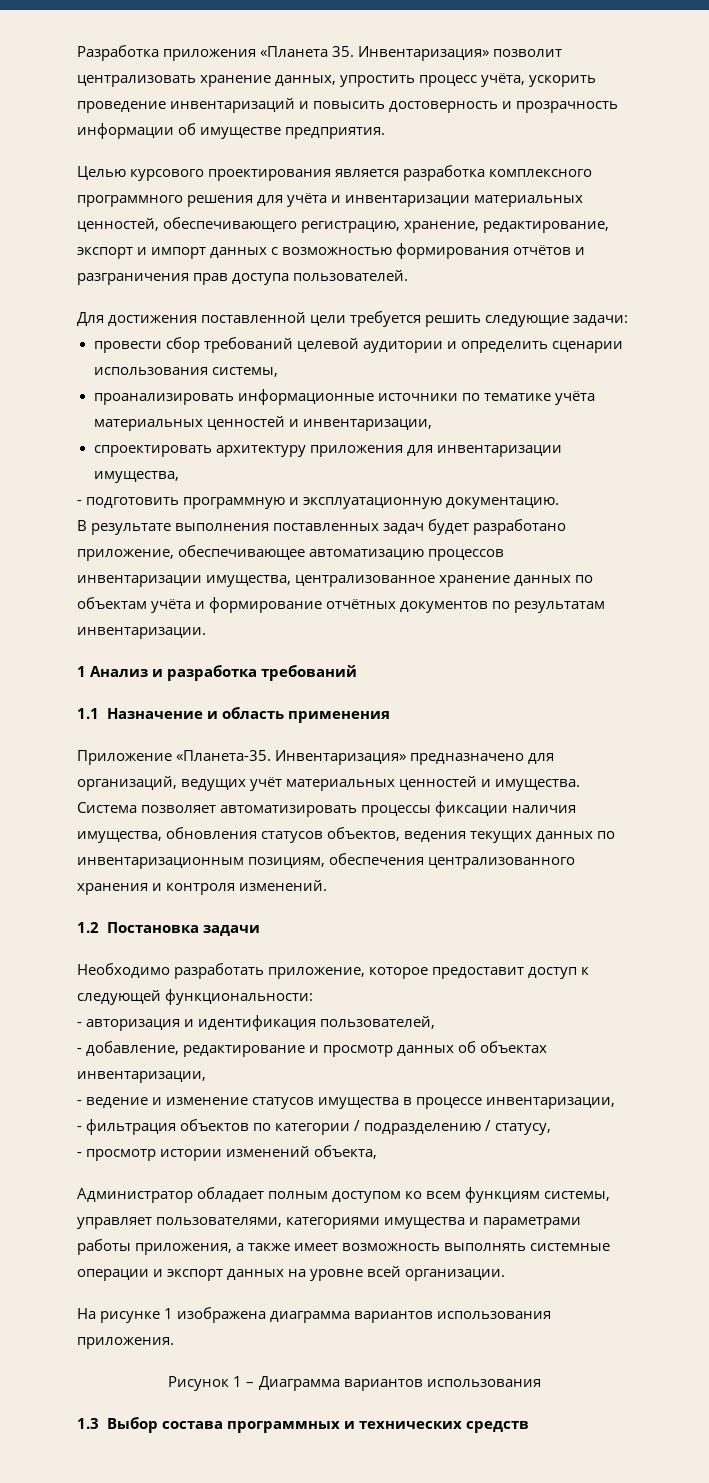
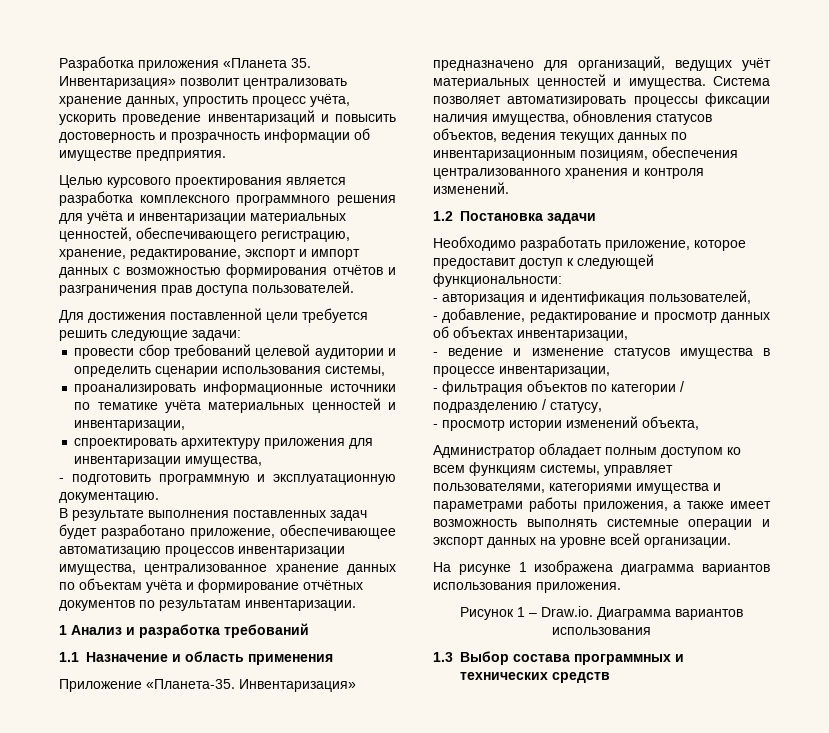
(255, 1384) none -> [541,606,593,617] Draw.io.

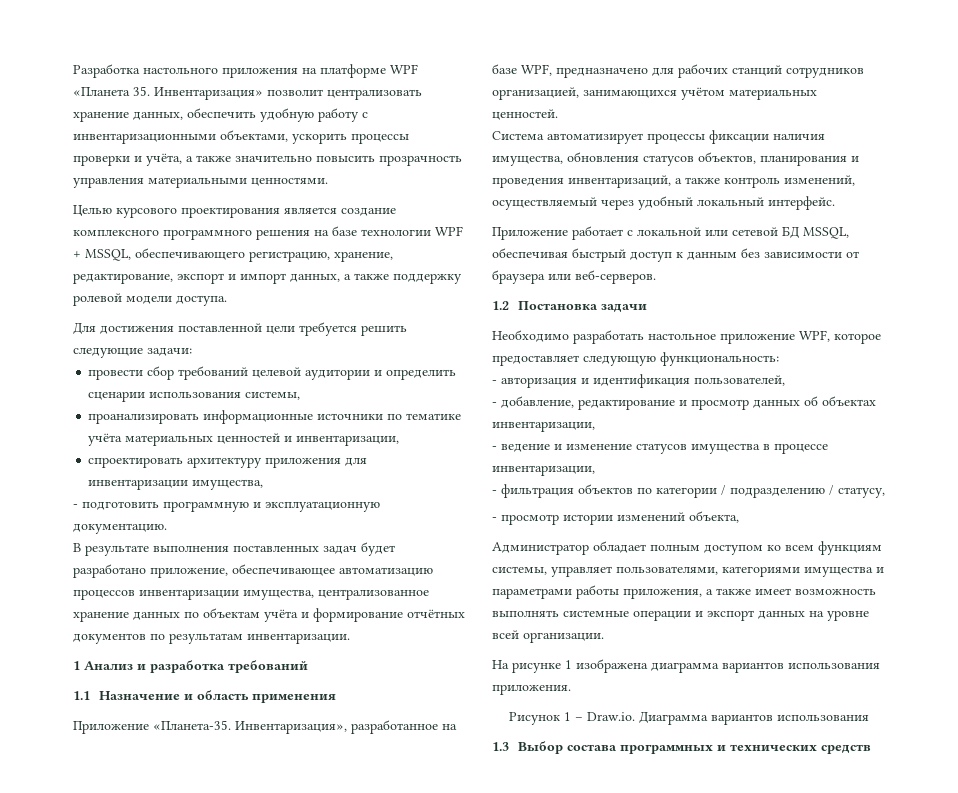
[138,60,219,71] приложения -> [143,64,418,78] настольного приложения на платформе WPF
[183,94,350,107] [59,110,396,125] [59,128,370,143] [59,150,226,161] упростить процесс учёта, ускорить проведение инвентаризаций и повысить достоверность и прозрачность информации об имуществе предприятия. -> [187,108,368,122] [73,130,409,144] [73,153,462,166] [73,177,328,188] обеспечить удобную работу с инвентаризационными объектами, ускорить процессы проверки и учёта, а также значительно повысить прозрачность управления материальными ценностями.
[59,191,133,206] разработка -> [341,208,396,216] создание
[59,211,346,224] [59,227,132,242] для учёта и инвентаризации материальных ценностей, -> [314,226,463,236] [73,249,131,261] на базе технологии WPF + MSSQL,
[59,264,396,278] [59,281,354,296] данных с возможностью формирования отчётов и разграничения прав доступа пользователей. -> [290,273,462,284] [73,293,227,306] данных, а также поддержку ролевой модели доступа.
[239,679,356,692] [433,56,771,71] [433,74,770,89] [433,96,627,107] Инвентаризация» предназначено для организаций, ведущих учёт материальных ценностей и имущества. Система позволяет автоматизировать -> [235,720,457,734] [492,64,864,78] [492,87,817,100] [492,109,558,120] [492,131,643,144] Инвентаризация», разработанное на базе WPF, предназначено для рабочих станций сотрудников организацией, занимающихся учётом материальных ценностей. // Система автоматизирует
[501,132,687,143] [433,146,738,161] [433,168,704,179] [433,182,509,194] ведения текущих данных по инвентаризационным позициям, обеспечения централизованного хранения и контроля изменений. -> [760,155,859,166] [492,175,855,188] [492,196,835,210] [492,226,849,240] [492,248,859,262] [492,270,656,284] планирования и проведения инвентаризаций, а также контроль изменений, осуществляемый через удобный локальный интерфейс. // Приложение работает с локальной или сетевой БД MSSQL, обеспечивая быстрый доступ к данным без зависимости от браузера или веб-серверов.
[605,240,746,251] [433,254,654,269] [433,273,562,287] приложение, которое предоставит доступ к следующей функциональности: -> [648,330,881,344] [492,352,779,366] настольное приложение WPF, которое предоставляет следующую функциональность:

